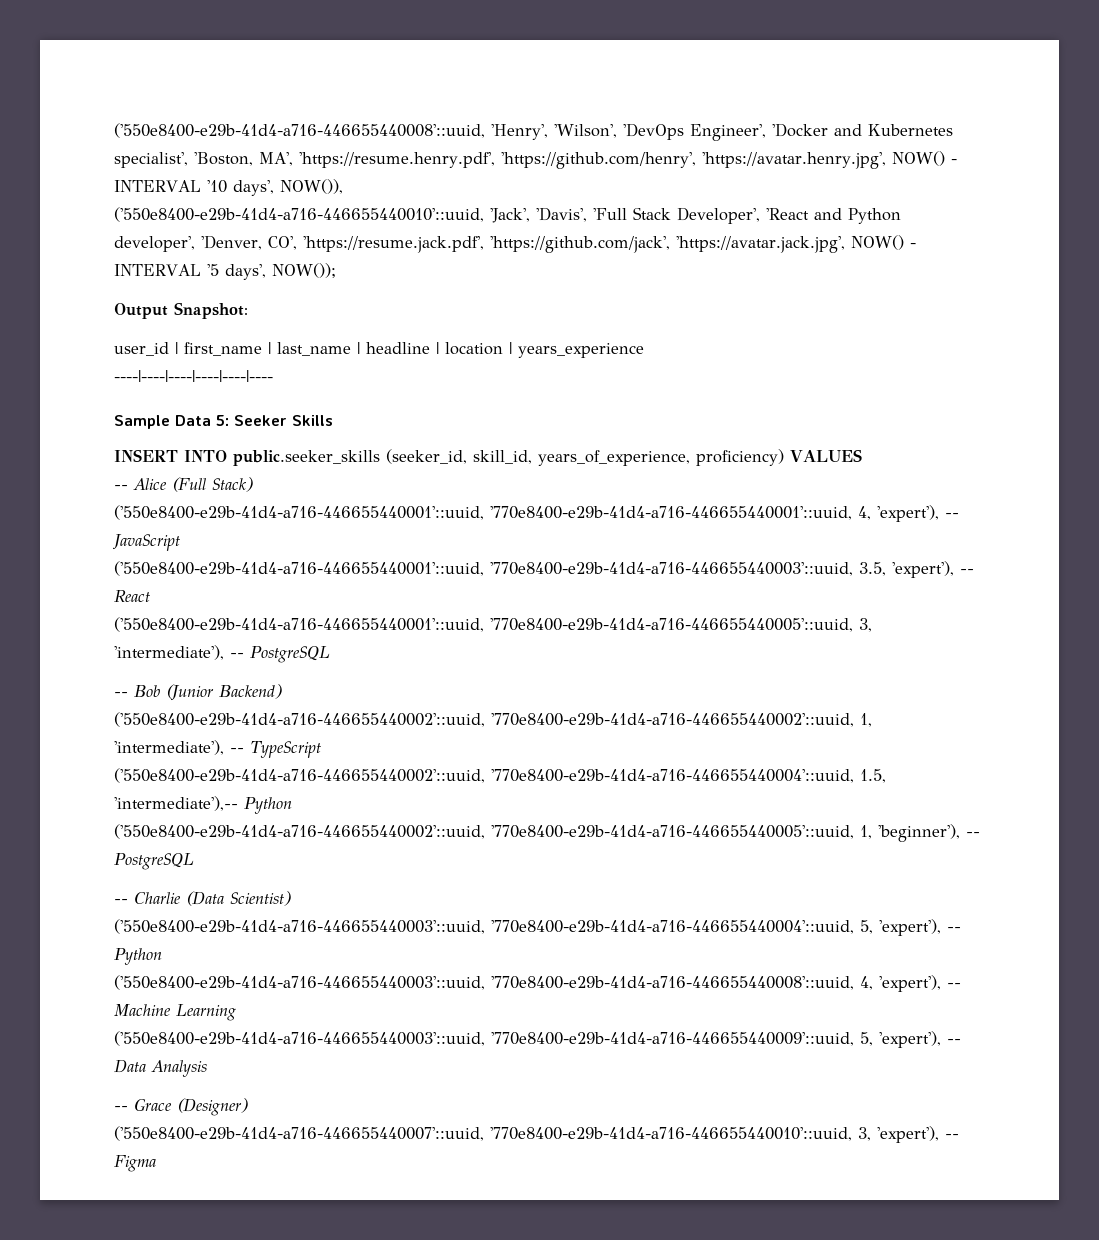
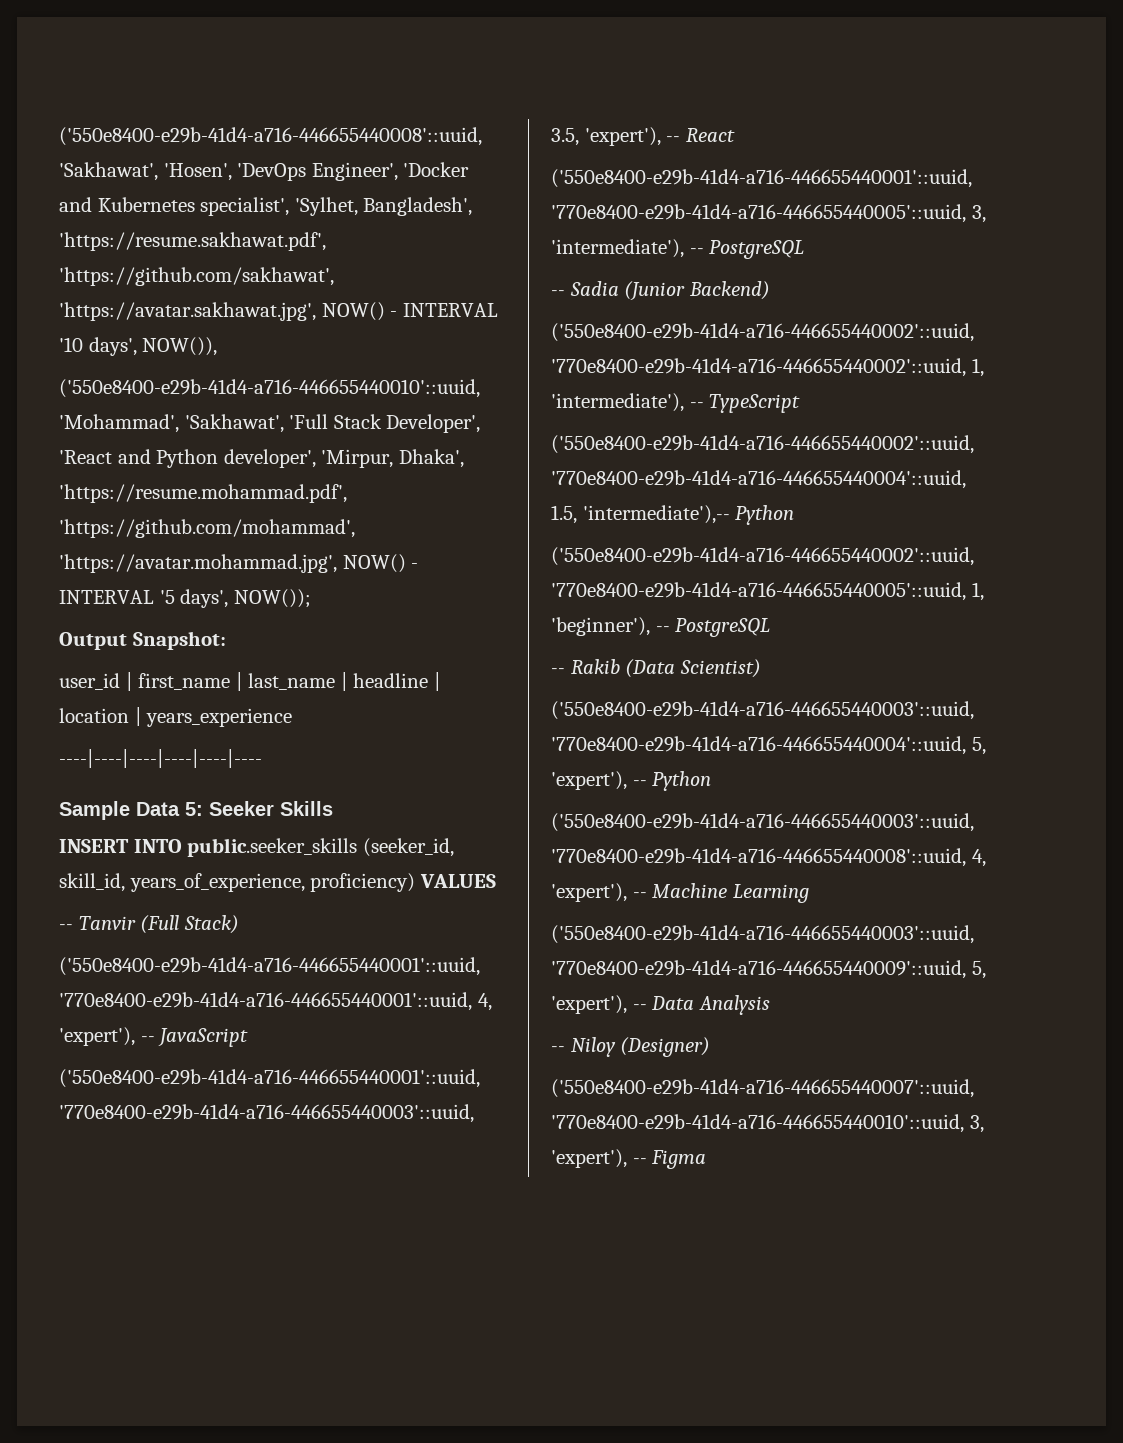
[491,124,617,140] 'Henry', 'Wilson', -> [59,162,232,181] 'Sakhawat', 'Hosen',
[194,152,886,169] 'Boston, MA', 'https://resume.henry.pdf', 'https://github.com/henry', 'https://avatar.henry.jpg', -> [294,197,473,216] [59,232,326,251] [59,267,334,286] [59,302,316,321] 'Sylhet, Bangladesh', 'https://resume.sakhawat.pdf', 'https://github.com/sakhawat', 'https://avatar.sakhawat.jpg',
[490,207,587,223] 'Jack', 'Davis', -> [59,414,284,433] 'Mohammad', 'Sakhawat',
[201,235,845,253] 'Denver, CO', 'https://resume.jack.pdf', 'https://github.com/jack', 'https://avatar.jack.jpg', -> [321,449,464,468] [59,484,347,503] [59,519,355,538] [59,554,337,573] 'Mirpur, Dhaka', 'https://resume.mohammad.pdf', 'https://github.com/mohammad', 'https://avatar.mohammad.jpg',
[133,478,167,490] Alice -> [78,916,136,930] Tanvir
[134,685,160,697] Bob -> [569,281,619,296] Sadia
[134,892,181,904] Charlie -> [570,659,620,674] Rakib
[134,1098,172,1111] Grace -> [570,1037,616,1057] Niloy

